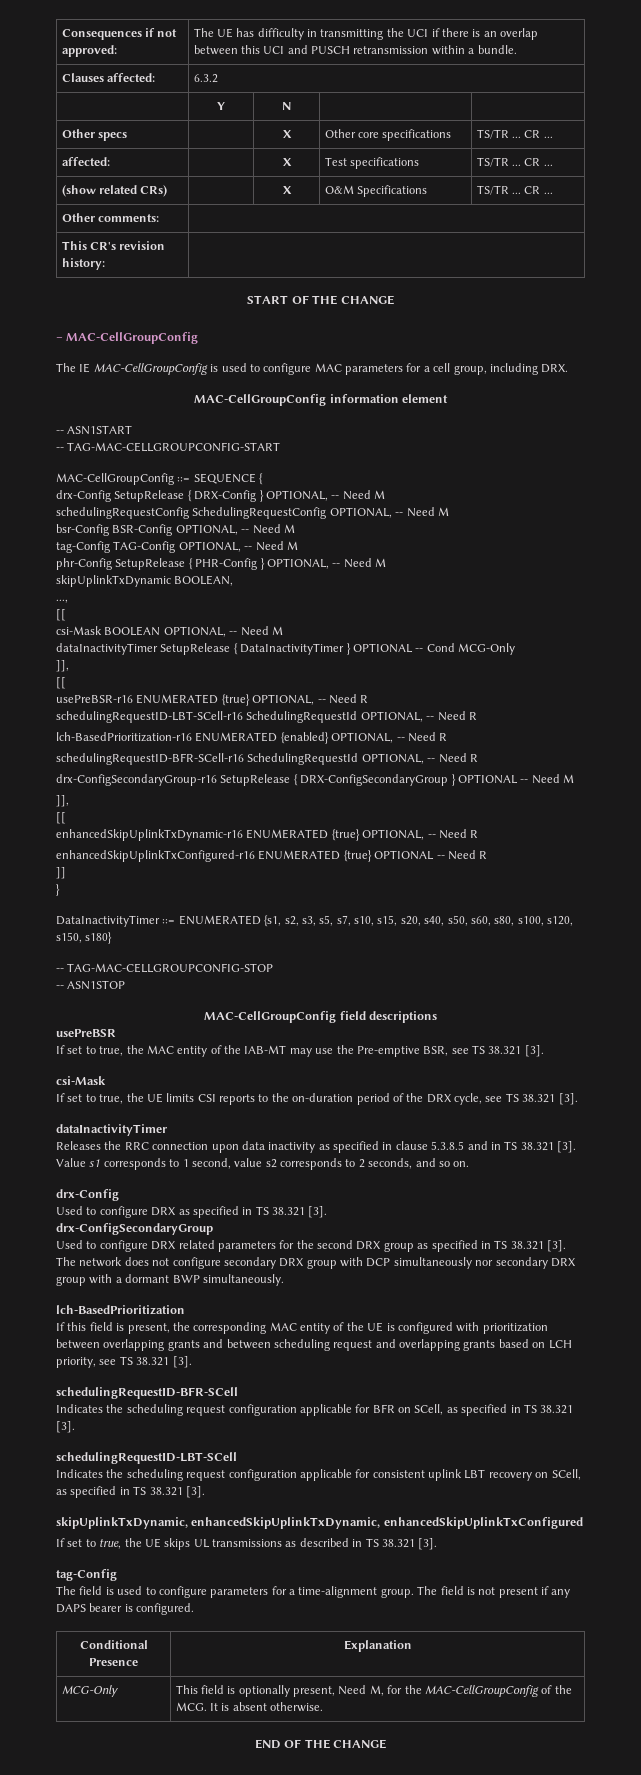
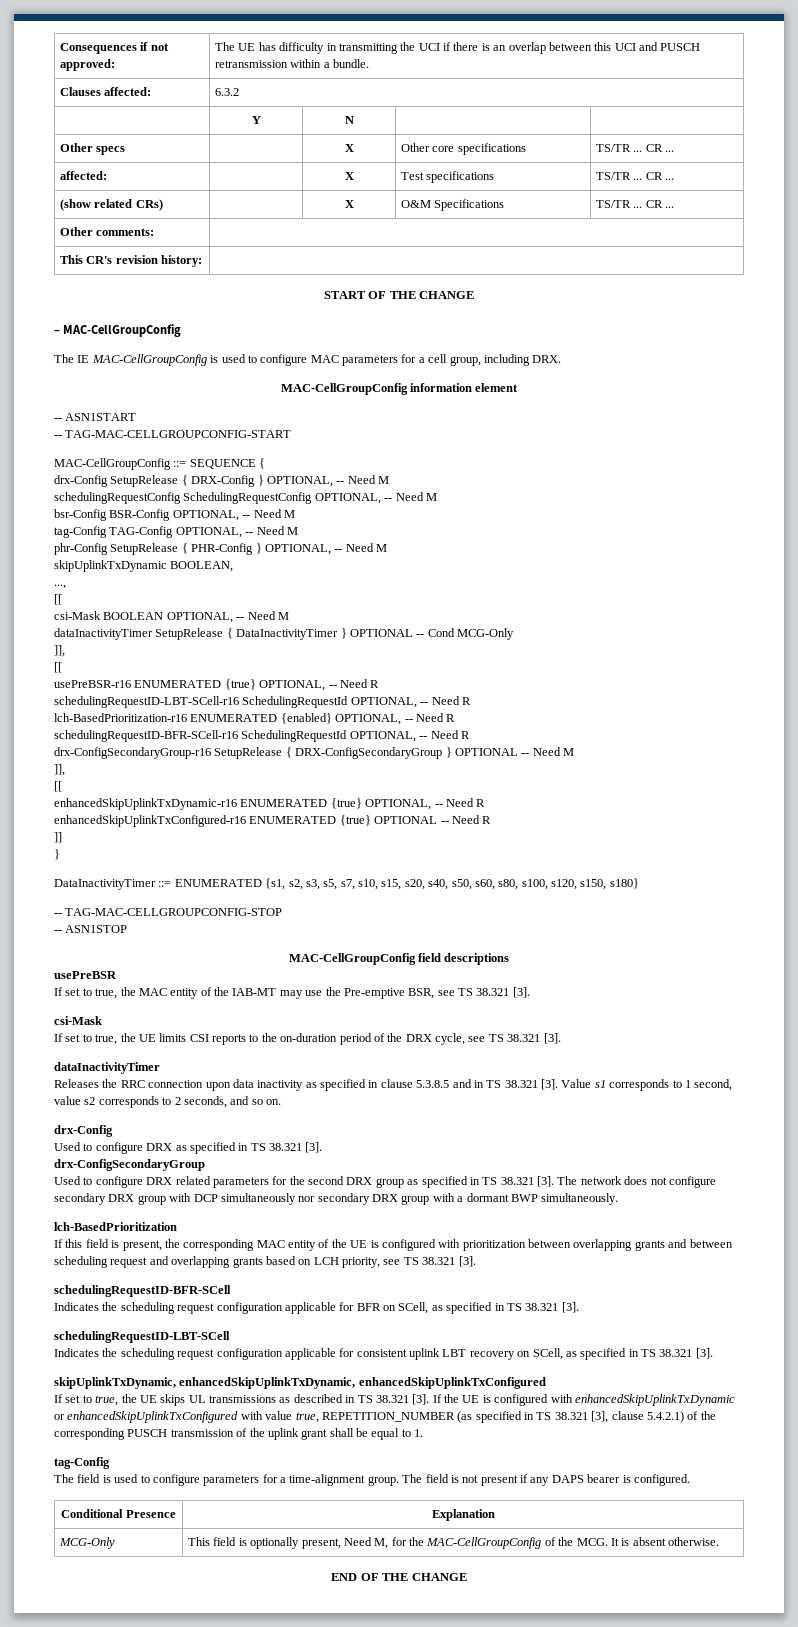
(438, 1544) none -> [432,1394,735,1406] [54,1411,716,1423] [54,1428,424,1440] If the UE is configured with enhancedSkipUplinkTxDynamic or enhancedSkipUplinkTxConfigured with value true, REPETITION_NUMBER (as specified in TS 38.321 [3], clause 5.4.2.1) of the corresponding PUSCH transmission of the uplink grant shall be equal to 1.

